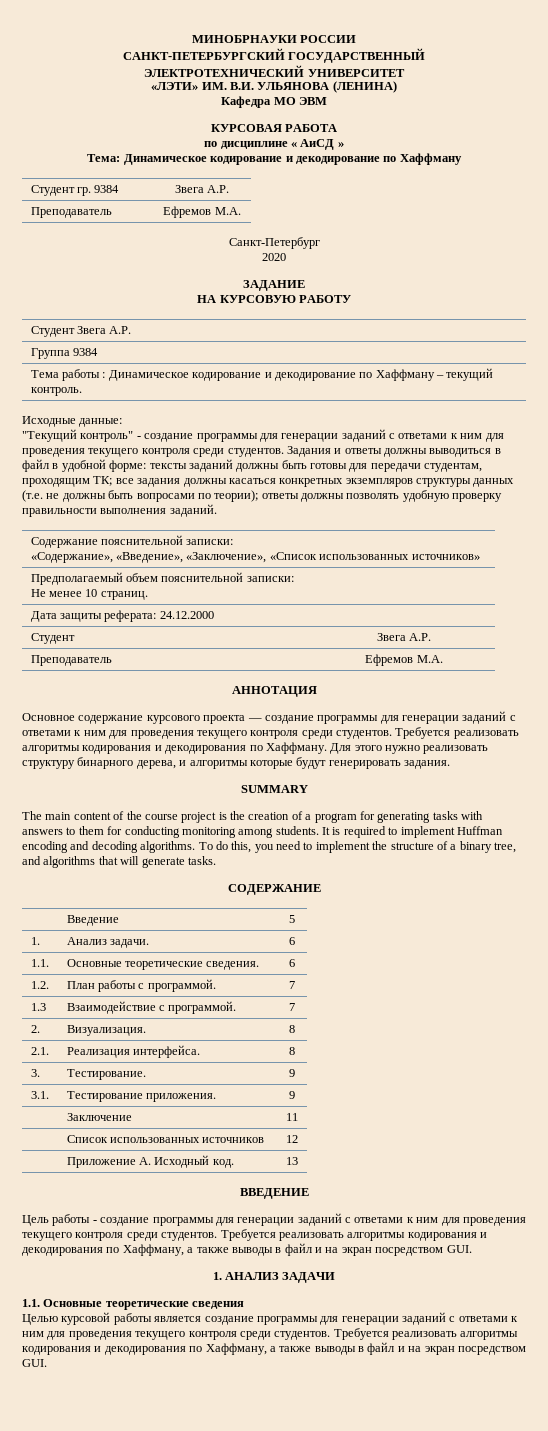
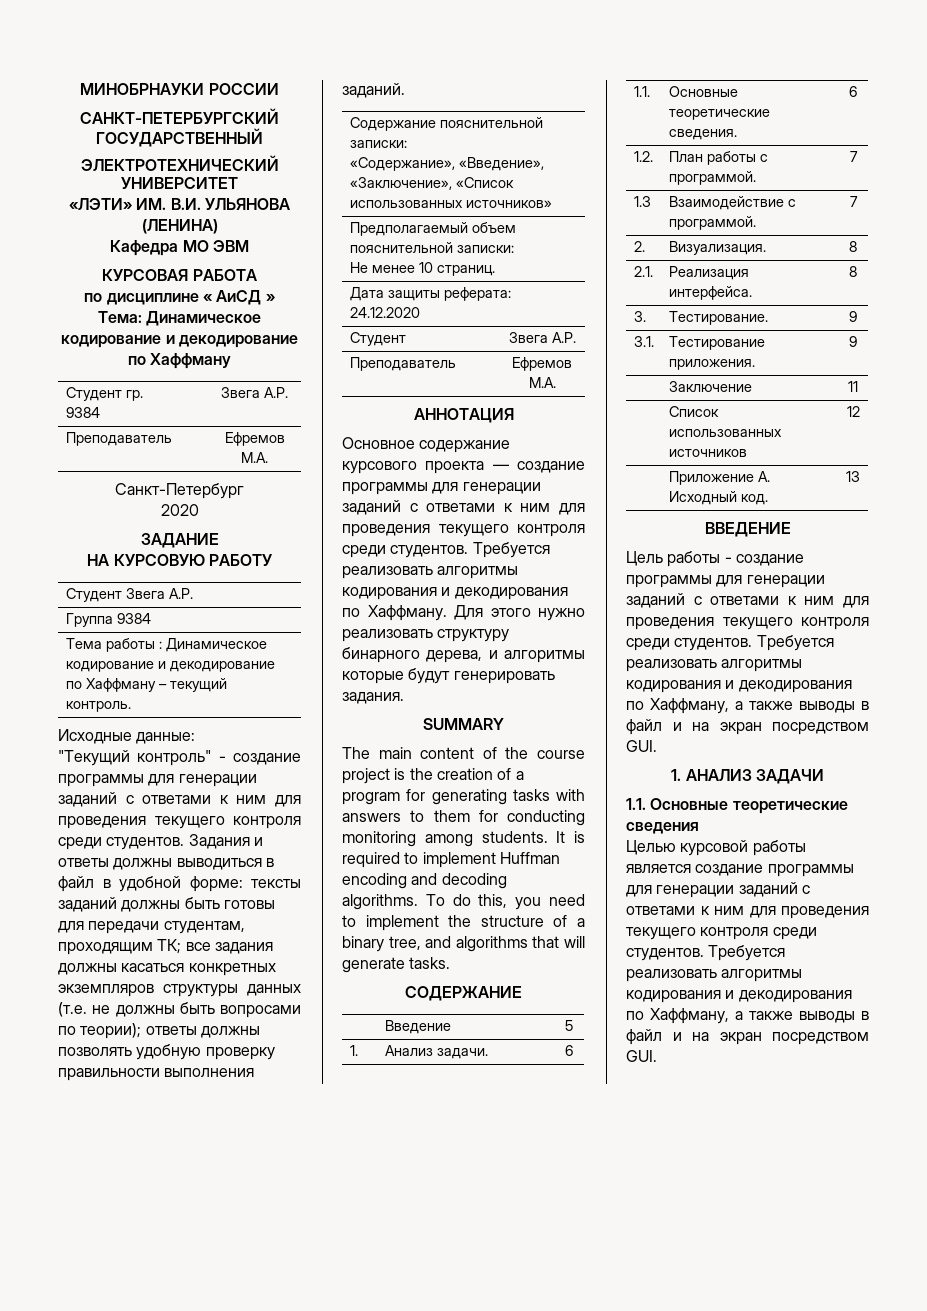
[159,611,214,619] 24.12.2000 -> [349,307,420,318] 24.12.2020

